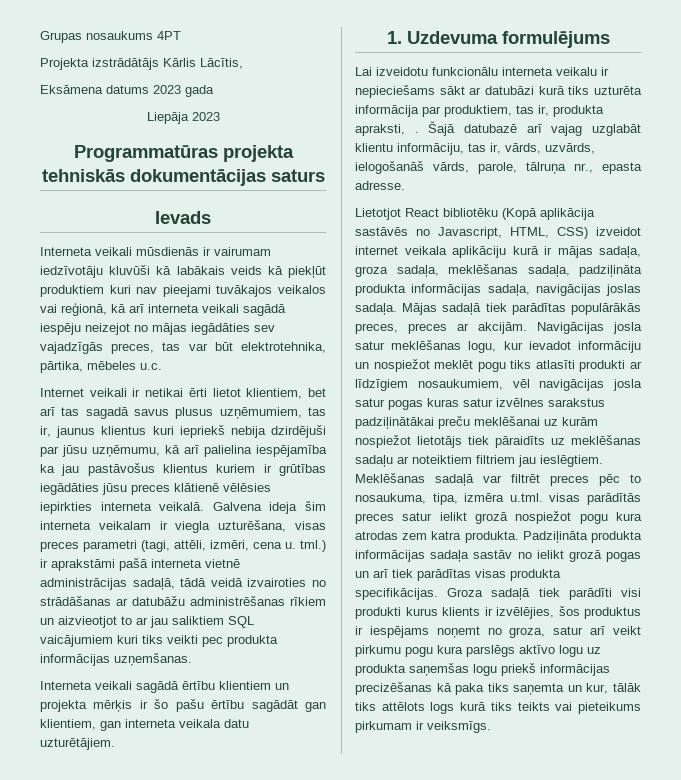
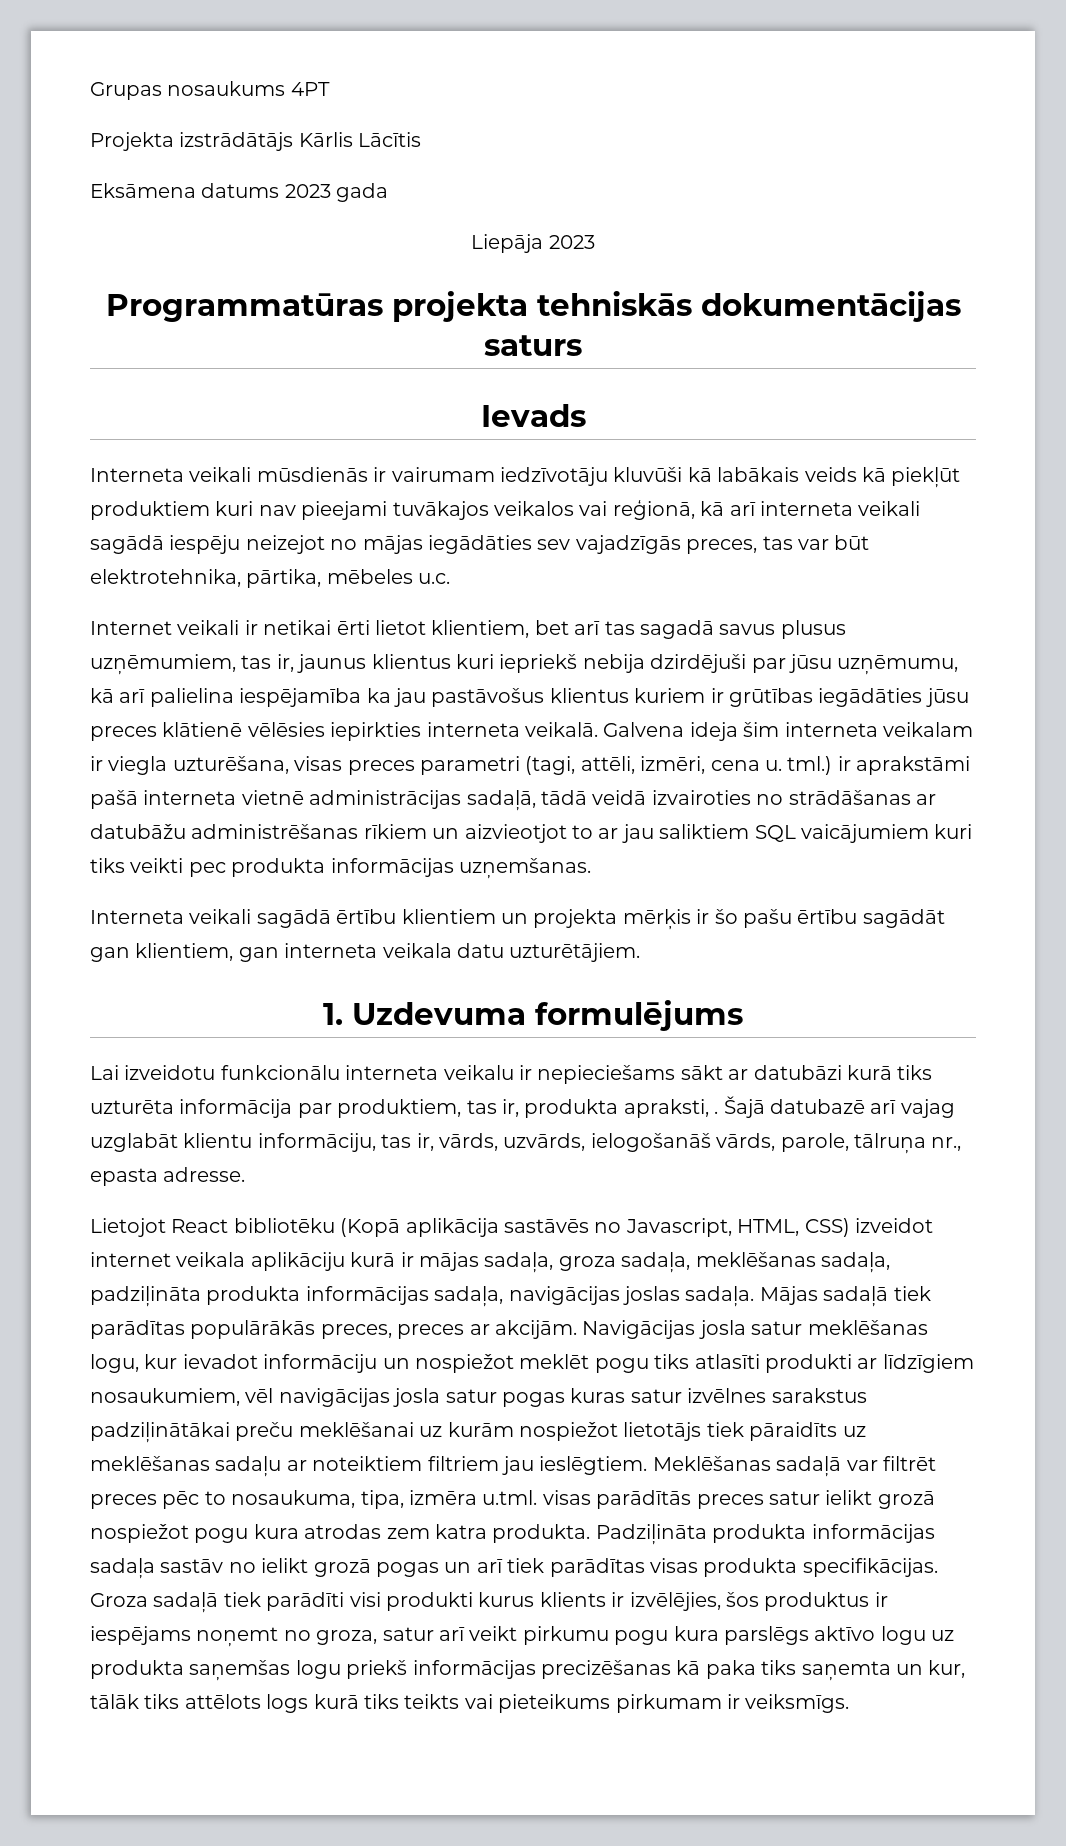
[200,58,243,69] Lācītis, -> [358,132,422,147] Lācītis
[355,208,401,220] Lietotjot -> [90,1218,166,1237] Lietojot

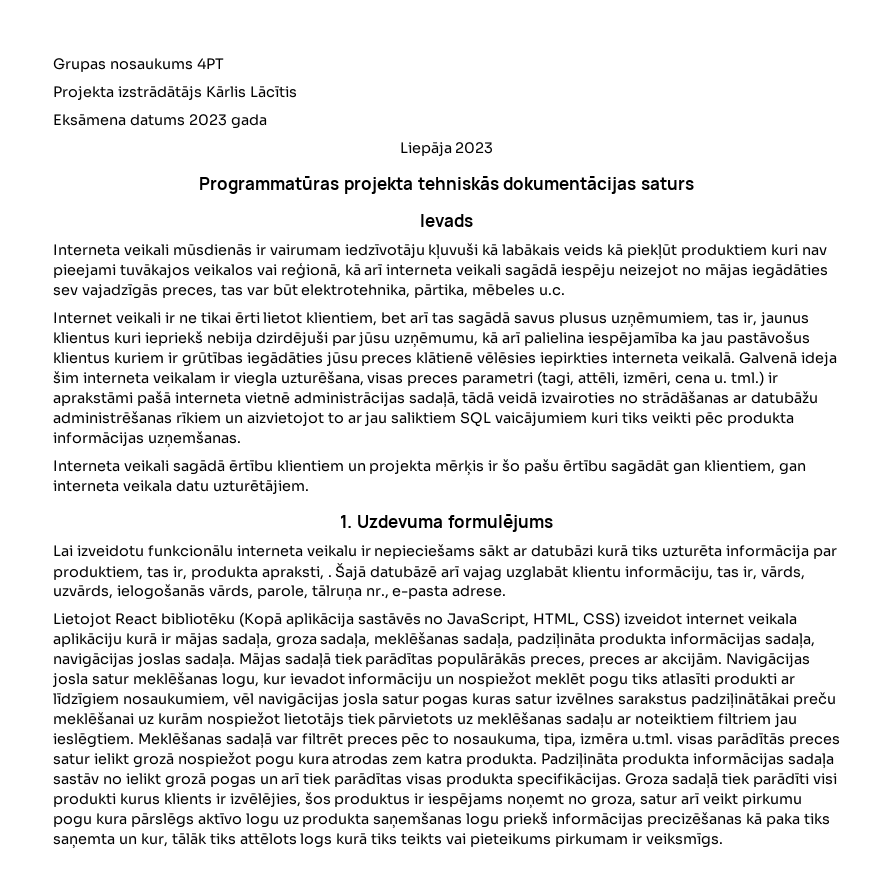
[613,467,683,482] kluvūši -> [428,243,479,260] kļuvuši
[263,620,332,635] netikai -> [178,312,231,324] ne tikai
[639,620,714,639] sagadā -> [458,312,511,327] sagādā
[603,722,685,737] Galvena -> [738,352,797,364] Galvenā
[464,824,567,843] aizvieotjot -> [246,412,324,426] aizvietojot
[188,862,226,877] pec -> [694,412,723,426] pēc
[769,1099,865,1114] datubazē -> [370,566,438,578] datubāzē
[590,1133,711,1152] ielogošanāš -> [116,584,205,600] ielogošanās
[90,1167,246,1186] epasta adresse. -> [392,585,507,599] e-pasta adrese.
[625,1218,732,1237] Javascript, -> [447,613,530,627] JavaScript,
[749,1422,838,1441] pāraidīts -> [378,713,454,727] pārvietots
[723,1626,809,1645] parslēgs -> [130,813,194,828] pārslēgs
[189,1660,291,1681] saņemšas -> [373,812,463,829] saņemšanas

